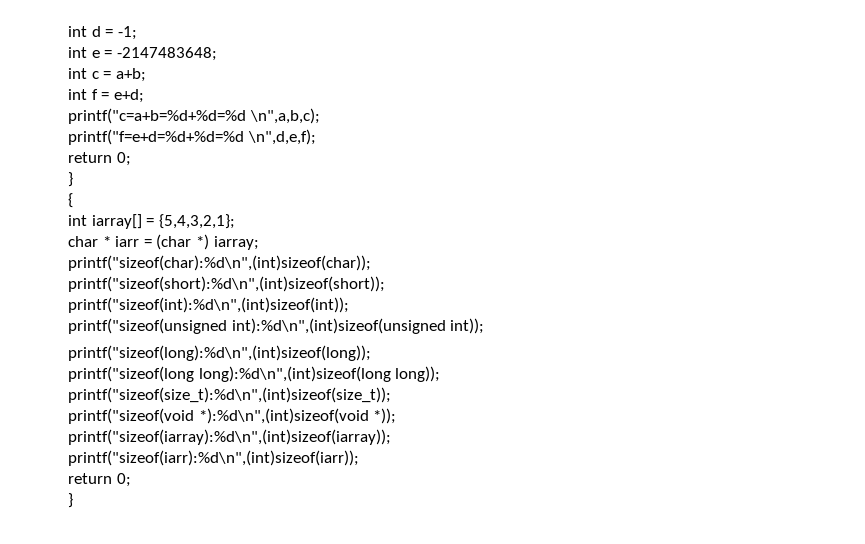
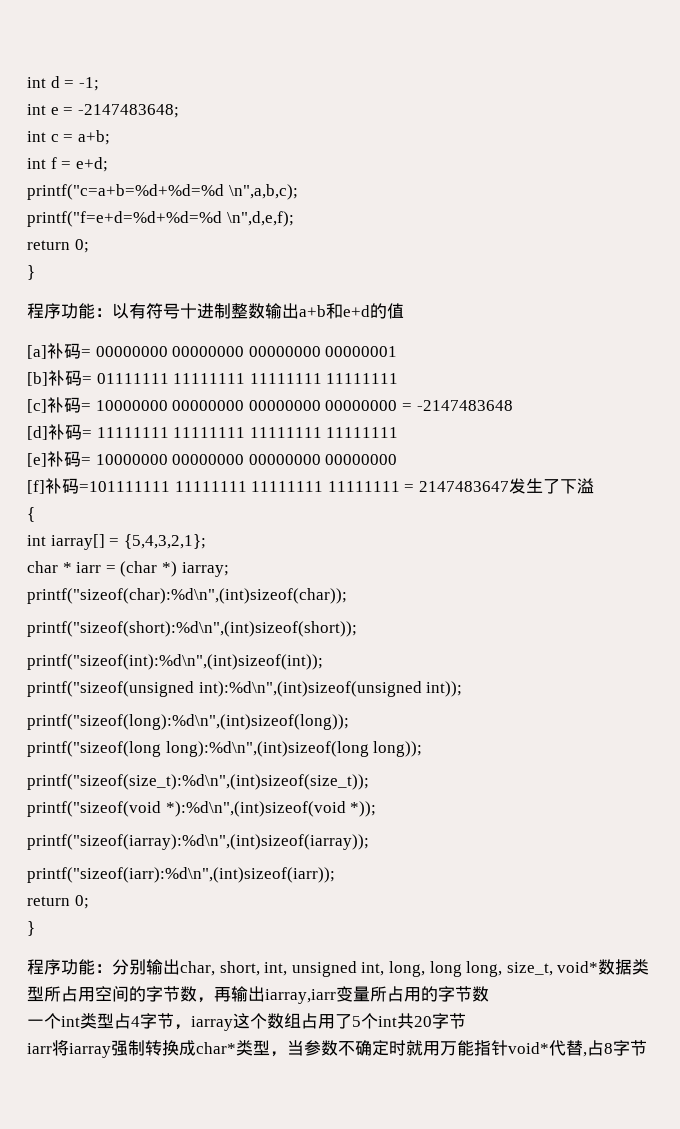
(73, 179) none -> [27,303,404,319] [27,343,398,359] [27,370,399,386] [27,397,513,413] [27,424,399,440] [27,451,398,467] [27,478,594,494] // 程序功能：以有符号十进制整数输出a+b和e+d的值 // [a]补码= 00000000 00000000 00000000 00000001 // [b]补码= 01111111 11111111 11111111 11111111 // [c]补码= 10000000 00000000 00000000 00000000 = -2147483648 // [d]补码= 11111111 11111111 11111111 11111111 // [e]补码= 10000000 00000000 00000000 00000000 // [f]补码=101111111 11111111 11111111 11111111 = 2147483647发生了下溢
(73, 500) none -> [27,959,650,977] [27,986,489,1004] [27,1013,466,1031] [27,1040,647,1058] // 程序功能：分别输出char, short, int, unsigned int, long, long long, size_t, void*数据类型所占用空间的字节数，再输出iarray,iarr变量所占用的字节数 // 一个int类型占4字节，iarray这个数组占用了5个int共20字节 // iarr将iarray强制转换成char*类型，当参数不确定时就用万能指针void*代替,占8字节

